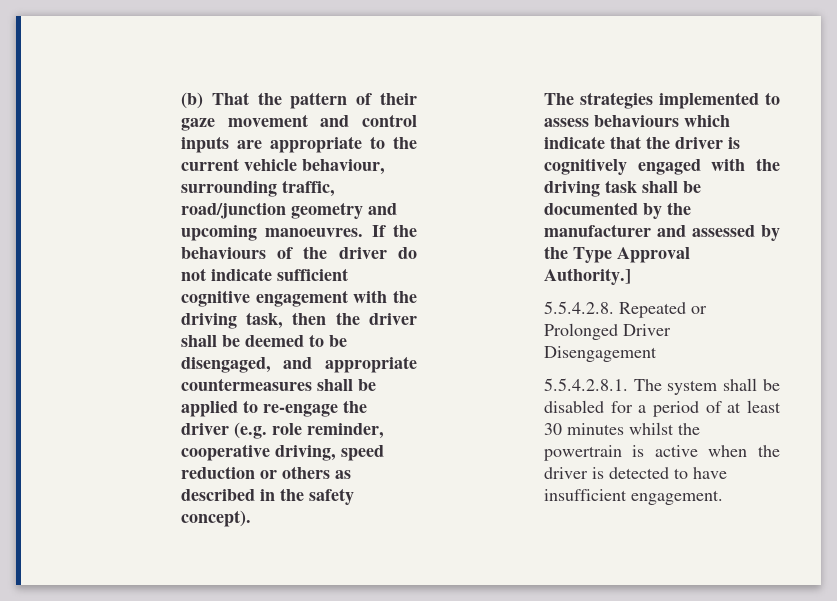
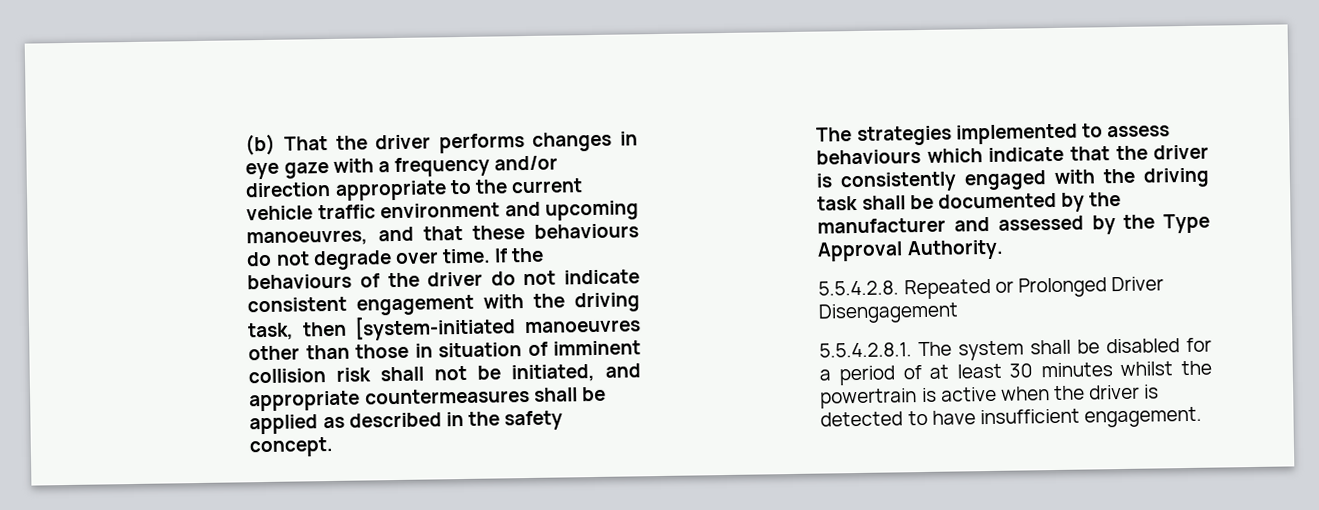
[290,92,418,109] [180,114,417,131] [180,136,262,153] pattern of their gaze movement and control inputs are -> [375,131,639,154] [245,155,559,180] [245,181,332,198] driver performs changes in eye gaze with a frequency and/or direction
[301,159,385,175] [180,180,335,197] [180,202,397,219] [180,225,364,241] behaviour, surrounding traffic, road/junction geometry and upcoming manoeuvres. -> [317,200,639,221] [246,223,640,247] [246,248,491,271] traffic environment and upcoming manoeuvres, and that these behaviours do not degrade over time.
[276,268,348,281] [180,290,250,307] sufficient cognitive -> [247,296,348,313] consistent
[335,312,417,325] [180,334,347,347] [180,357,271,373] the driver shall be deemed to be disengaged, -> [354,315,641,341] [248,340,641,361] [248,363,596,384] [system-initiated manoeuvres other than those in situation of imminent collision risk shall not be initiated,
[242,400,367,417] [180,422,384,439] [180,444,384,461] [180,466,330,479] to re-engage the driver (e.g. role reminder, cooperative driving, speed reduction or others -> (319, 424) none
[180,510,251,527] concept). -> [249,436,335,458] concept.
[543,158,627,175] cognitively -> [840,171,958,193] consistently
[543,268,631,285] Authority.] -> [906,239,1004,261] Authority.

